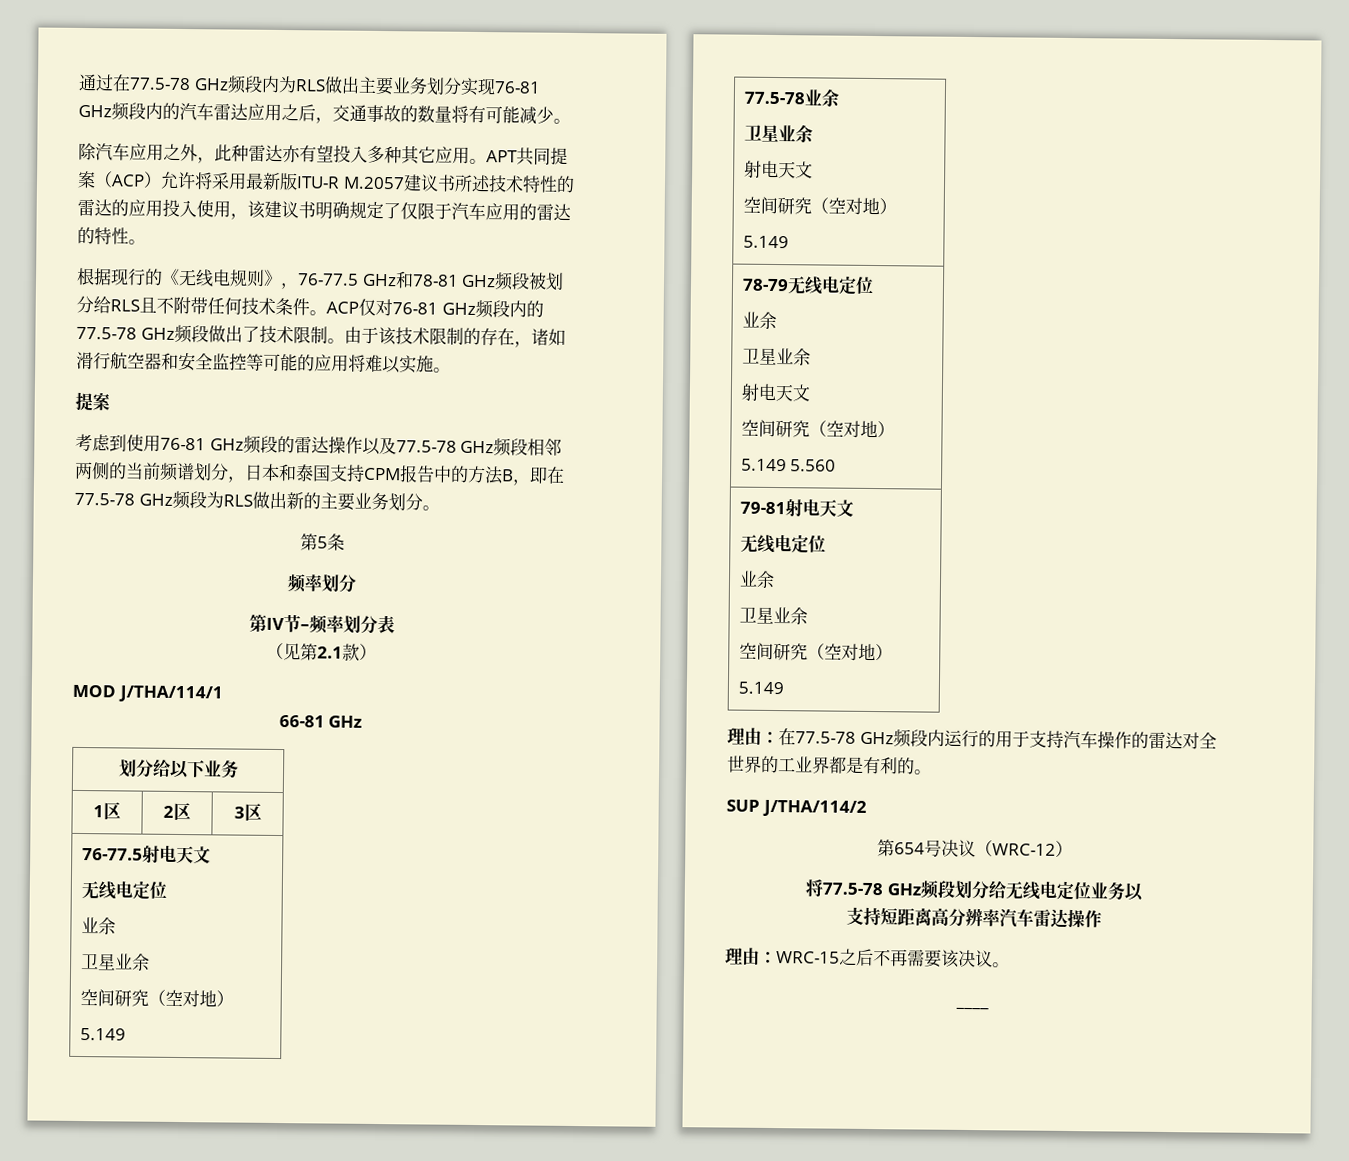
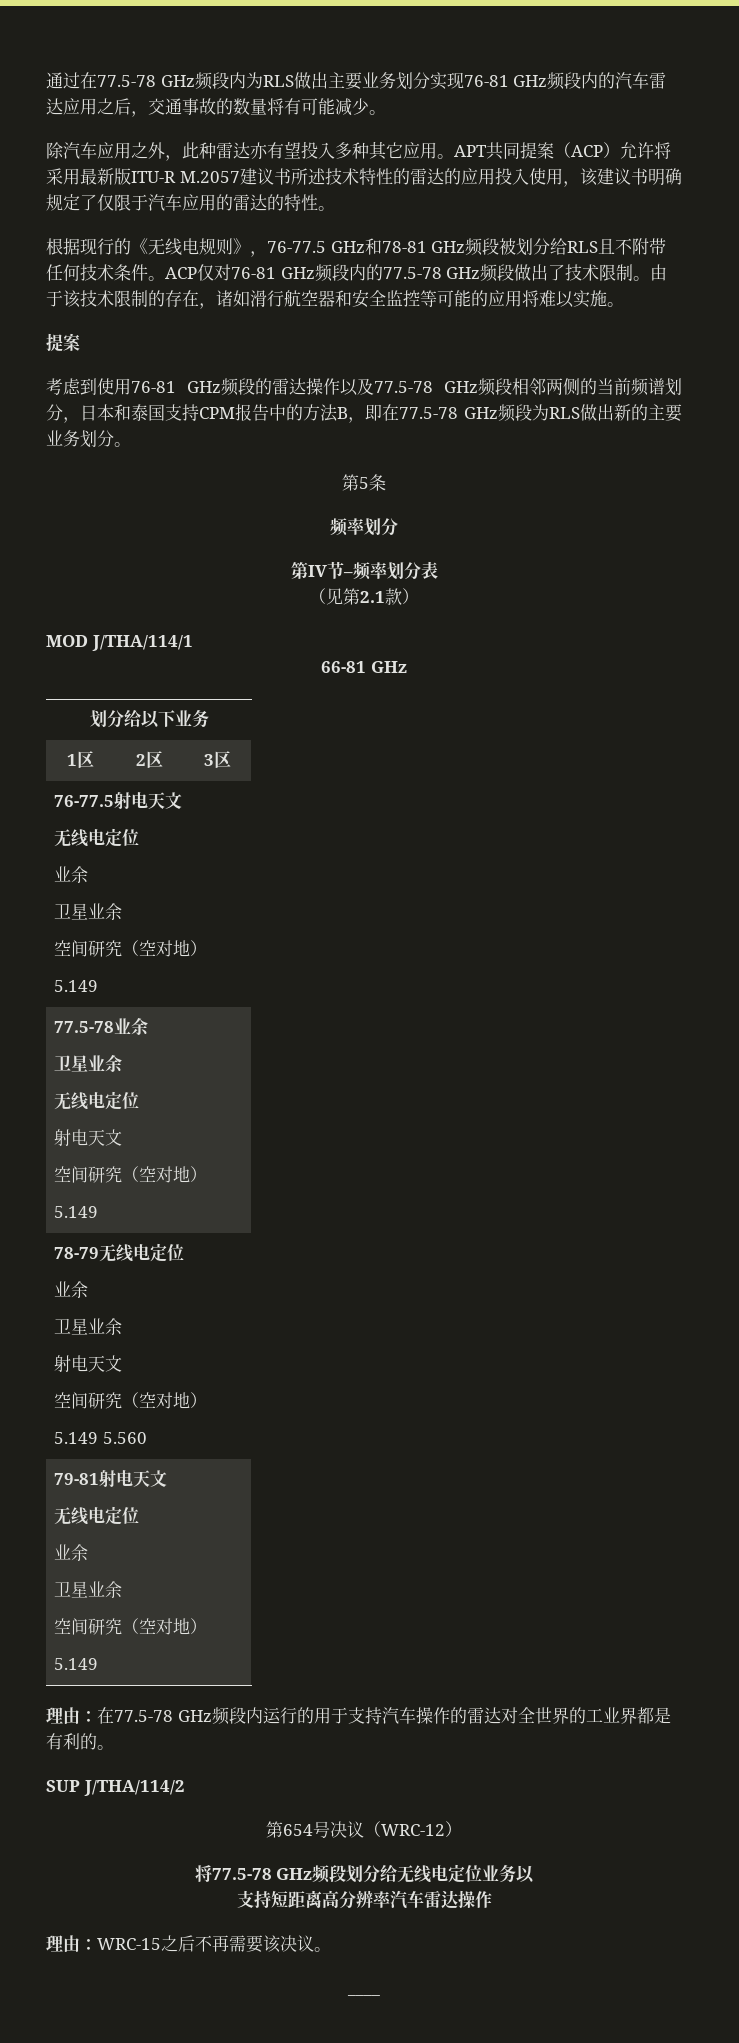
(814, 134) none -> [54,1091,140,1110] // 无线电定位

